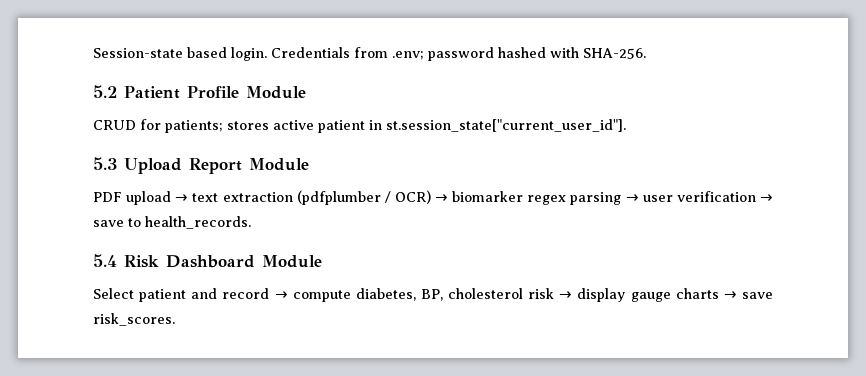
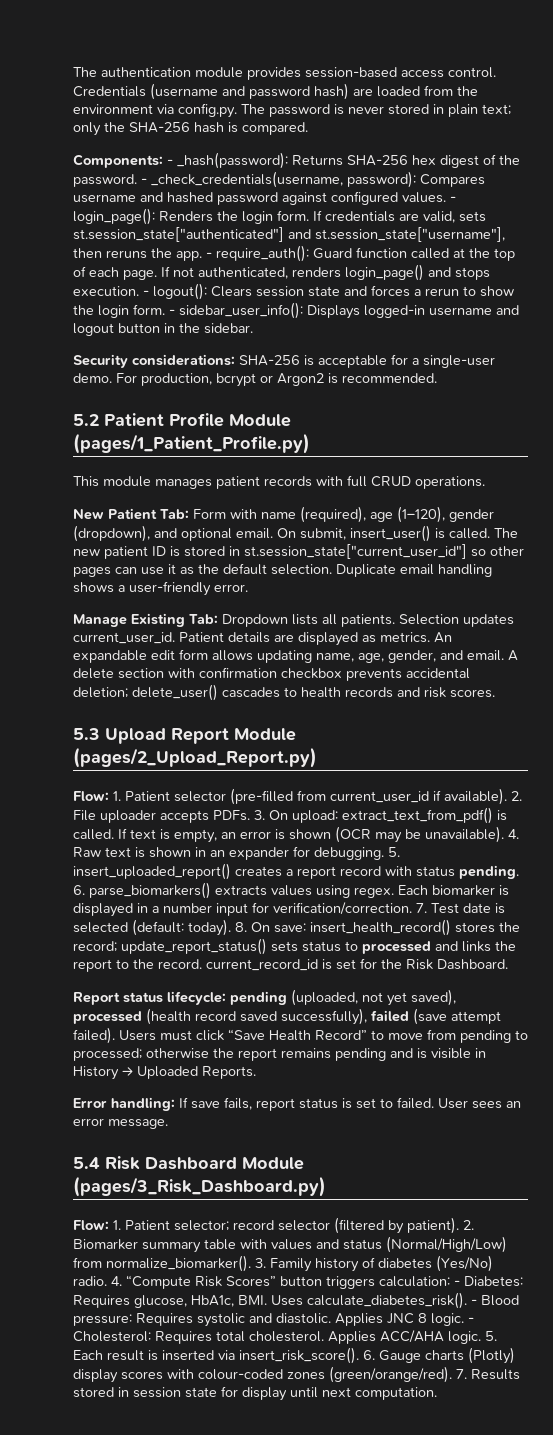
[93,47,646,61] [93,85,306,99] [93,119,626,133] [93,157,309,174] [93,190,773,205] [93,216,251,229] [93,254,322,268] [93,288,773,302] [93,313,175,326] Session-state based login. Credentials from .env; password hashed with SHA-256. // 5.2 Patient Profile Module // CRUD for patients; stores active patient in st.session_state["current_user_id"]. // 5.3 Upload Report Module // PDF upload → text extraction (pdfplumber / OCR) → biomarker regex parsing → user verification → save to health_records. // 5.4 Risk Dashboard Module // Select patient and record → compute diabetes, BP, cholesterol risk → display gauge charts → save risk_scores. -> [73,67,496,80] [73,83,478,100] [73,103,511,118] [73,122,308,136] [73,152,520,169] [73,171,485,188] [73,191,456,205] [73,208,486,225] [73,227,505,242] [73,245,515,262] [73,264,490,281] [73,283,514,300] [73,302,519,319] [73,323,253,336] [73,354,495,368] [73,373,437,387] [73,413,291,427] [73,433,310,454] [73,475,485,489] [73,506,494,523] [73,525,518,542] [73,544,524,559] [73,563,492,577] [73,581,248,596] [73,613,514,627] [73,632,452,646] [73,649,518,663] [73,667,470,681] [73,684,495,701] [73,728,296,744] [73,747,317,768] [73,788,522,805] [73,807,507,824] [73,826,519,843] [73,846,400,860] [73,863,519,880] [73,882,509,899] [73,902,505,917] [73,919,520,936] [73,938,516,955] [73,958,508,972] [73,989,456,1006] [73,1008,501,1025] [73,1027,528,1044] [73,1048,486,1061] [73,1066,256,1080] [73,1097,521,1111] [73,1118,168,1129] [73,1156,304,1170] [73,1176,326,1197] [73,1217,474,1234] [73,1236,507,1253] [73,1255,493,1272] [73,1275,523,1289] [73,1292,519,1309] [73,1313,474,1327] [73,1330,497,1344] [73,1347,515,1364] [73,1366,520,1383] [73,1386,437,1401] The authentication module provides session-based access control. Credentials (username and password hash) are loaded from the environment via config.py. The password is never stored in plain text; only the SHA-256 hash is compared. // Components: - _hash(password): Returns SHA-256 hex digest of the password. - _check_credentials(username, password): Compares username and hashed password against configured values. - login_page(): Renders the login form. If credentials are valid, sets st.session_state["authenticated"] and st.session_state["username"], then reruns the app. - require_auth(): Guard function called at the top of each page. If not authenticated, renders login_page() and stops execution. - logout(): Clears session state and forces a rerun to show the login form. - sidebar_user_info(): Displays logged-in username and logout button in the sidebar. // Security considerations: SHA-256 is acceptable for a single-user demo. For production, bcrypt or Argon2 is recommended. // 5.2 Patient Profile Module (pages/1_Patient_Profile.py) // This module manages patient records with full CRUD operations. // New Patient Tab: Form with name (required), age (1–120), gender (dropdown), and optional email. On submit, insert_user() is called. The new patient ID is stored in st.session_state["current_user_id"] so other pages can use it as the default selection. Duplicate email handling shows a user-friendly error. // Manage Existing Tab: Dropdown lists all patients. Selection updates current_user_id. Patient details are displayed as metrics. An expandable edit form allows updating name, age, gender, and email. A delete section with confirmation checkbox prevents accidental deletion; delete_user() cascades to health records and risk scores. // 5.3 Upload Report Module (pages/2_Upload_Report.py) // Flow: 1. Patient selector (pre-filled from current_user_id if available). 2. File uploader accepts PDFs. 3. On upload: extract_text_from_pdf() is called. If text is empty, an error is shown (OCR may be unavailable). 4. Raw text is shown in an expander for debugging. 5. insert_uploaded_report() creates a report record with status pending. 6. parse_biomarkers() extracts values using regex. Each biomarker is displayed in a number input for verification/correction. 7. Test date is selected (default: today). 8. On save: insert_health_record() stores the record; update_report_status() sets status to processed and links the report to the record. current_record_id is set for the Risk Dashboard. // Report status lifecycle: pending (uploaded, not yet saved), processed (health record saved successfully), failed (save attempt failed). Users must click “Save Health Record” to move from pending to processed; otherwise the report remains pending and is visible in History → Uploaded Reports. // Error handling: If save fails, report status is set to failed. User sees an error message. // 5.4 Risk Dashboard Module (pages/3_Risk_Dashboard.py) // Flow: 1. Patient selector; record selector (filtered by patient). 2. Biomarker summary table with values and status (Normal/High/Low) from normalize_biomarker(). 3. Family history of diabetes (Yes/No) radio. 4. “Compute Risk Scores” button triggers calculation: - Diabetes: Requires glucose, HbA1c, BMI. Uses calculate_diabetes_risk(). - Blood pressure: Requires systolic and diastolic. Applies JNC 8 logic. - Cholesterol: Requires total cholesterol. Applies ACC/AHA logic. 5. Each result is inserted via insert_risk_score(). 6. Gauge charts (Plotly) display scores with colour-coded zones (green/orange/red). 7. Results stored in session state for display until next computation.

